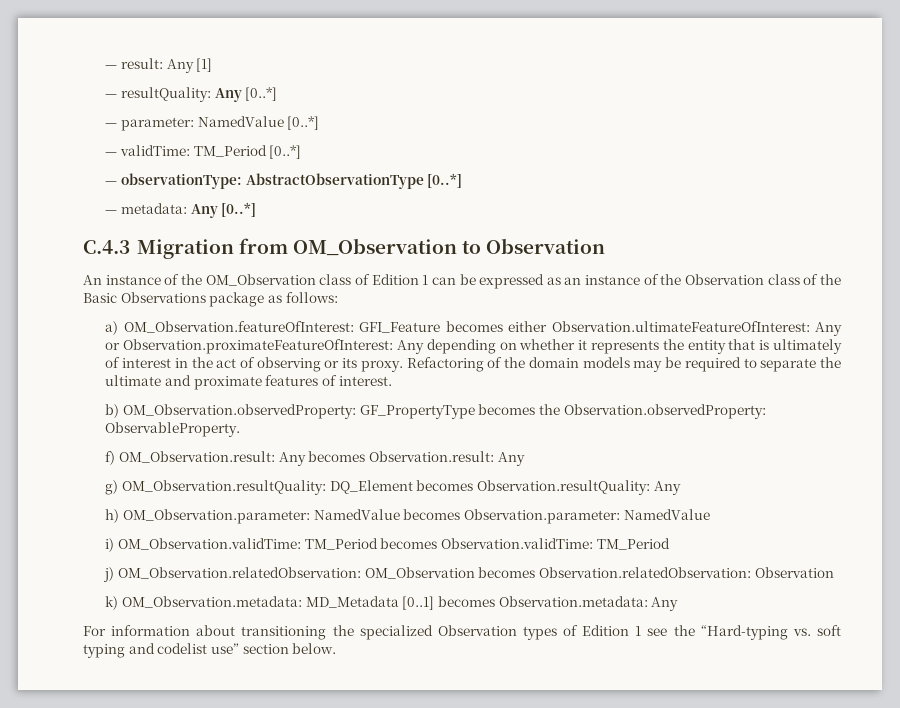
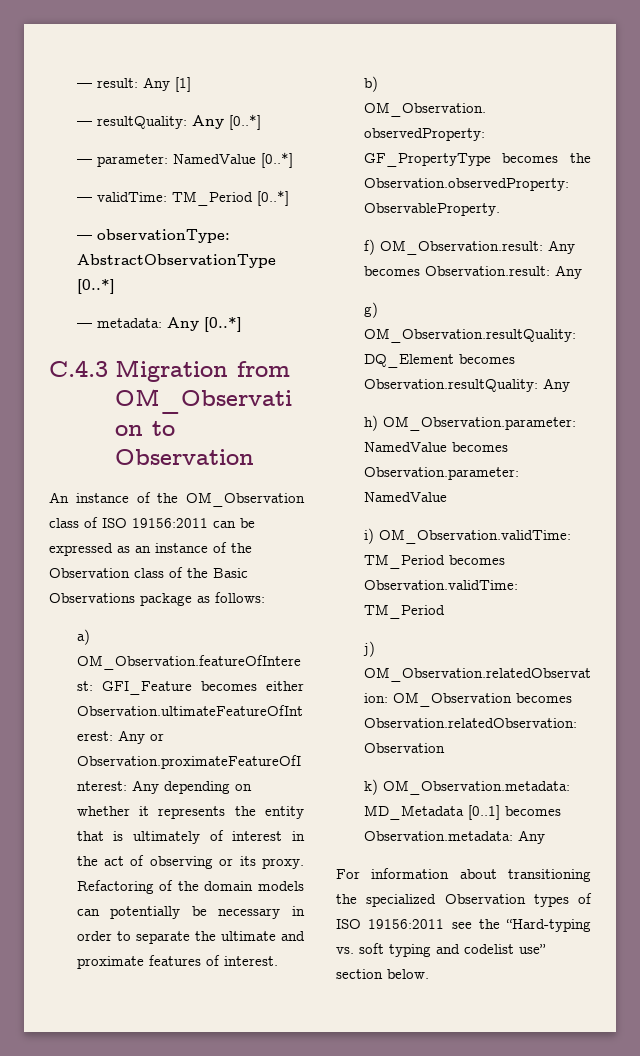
[371,274,429,285] Edition 1 -> [102,518,208,528] ISO 19156:2011
[633,357,741,372] may be required -> [76,906,305,919] [76,931,112,941] can potentially be necessary in order
[582,625,642,636] Edition 1 -> [336,919,445,929] ISO 19156:2011

